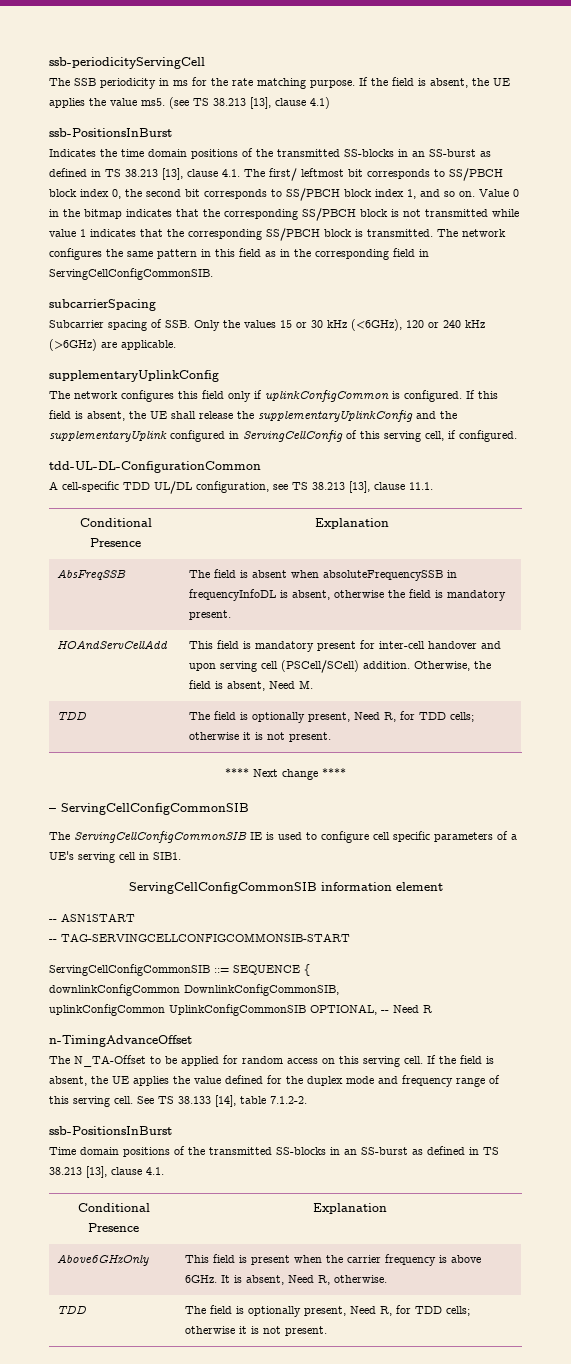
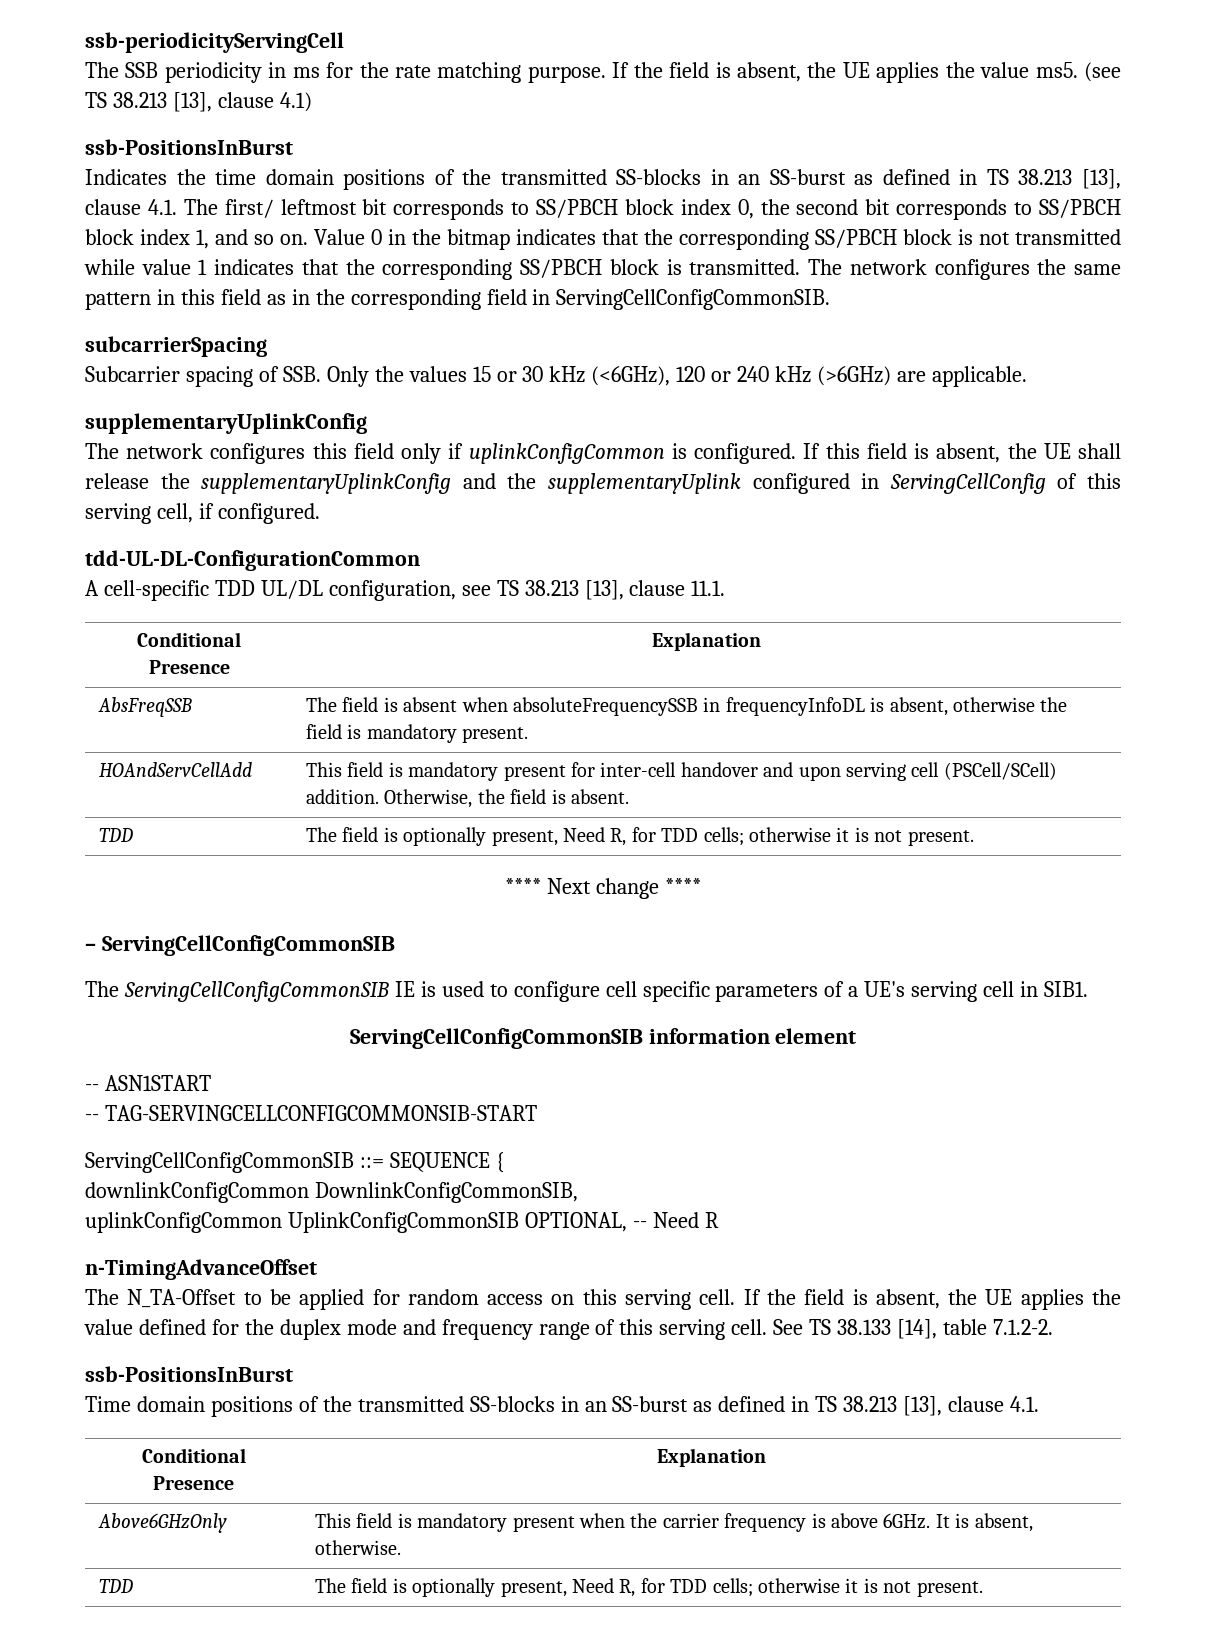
[226,680,313,691] absent, Need M. -> [570,789,629,804] absent.
(247, 1259) none -> [417,1513,508,1532] mandatory
[287,1275,330,1285] Need R, -> (1033, 1522) none

